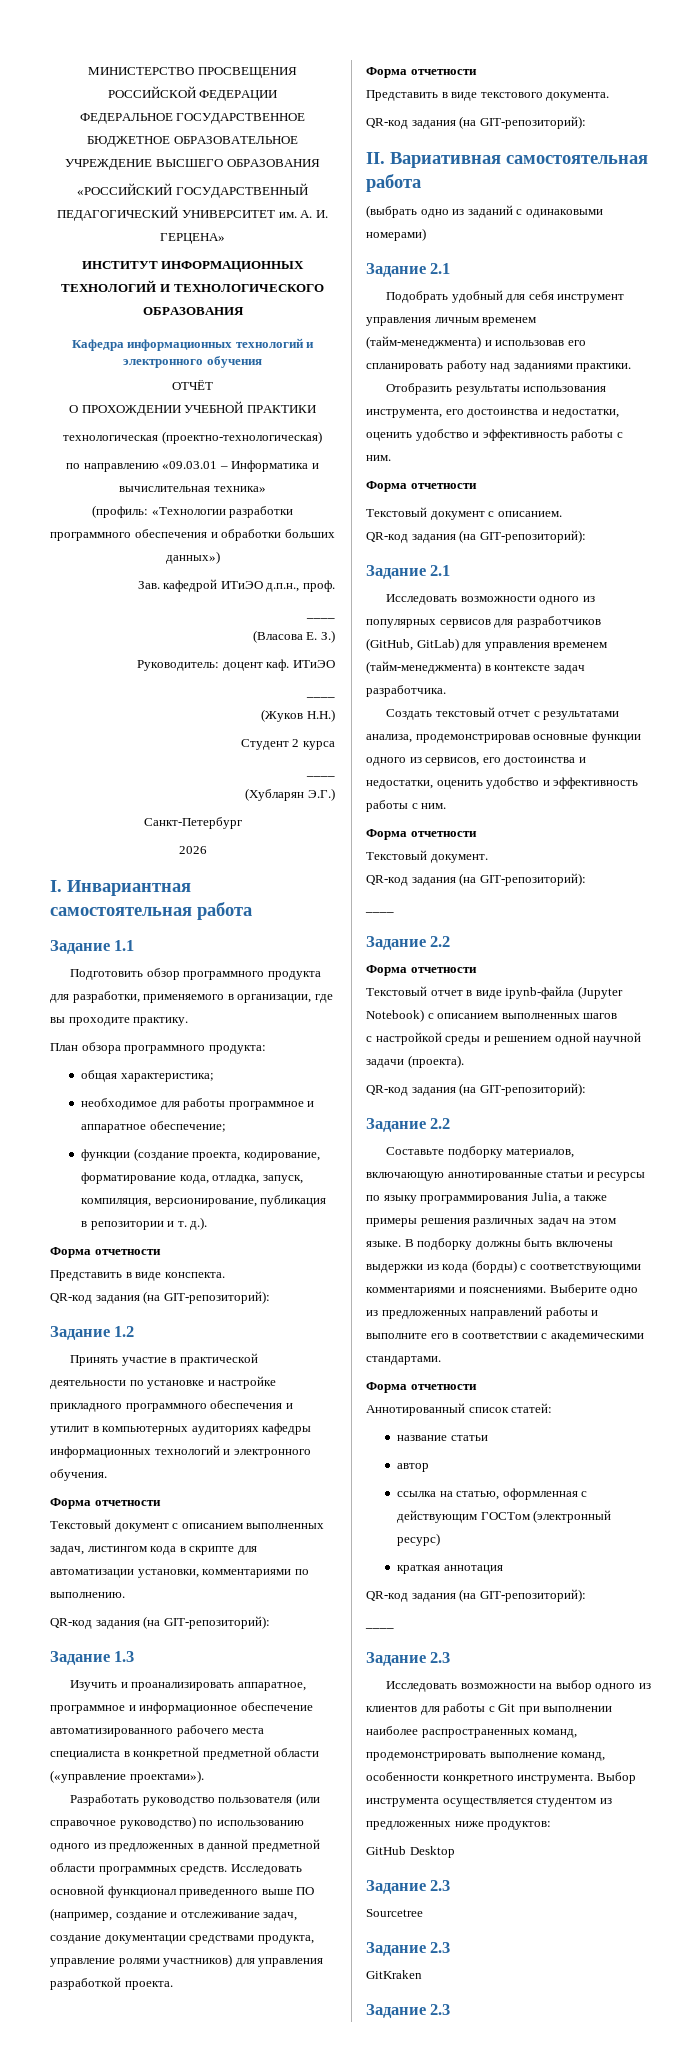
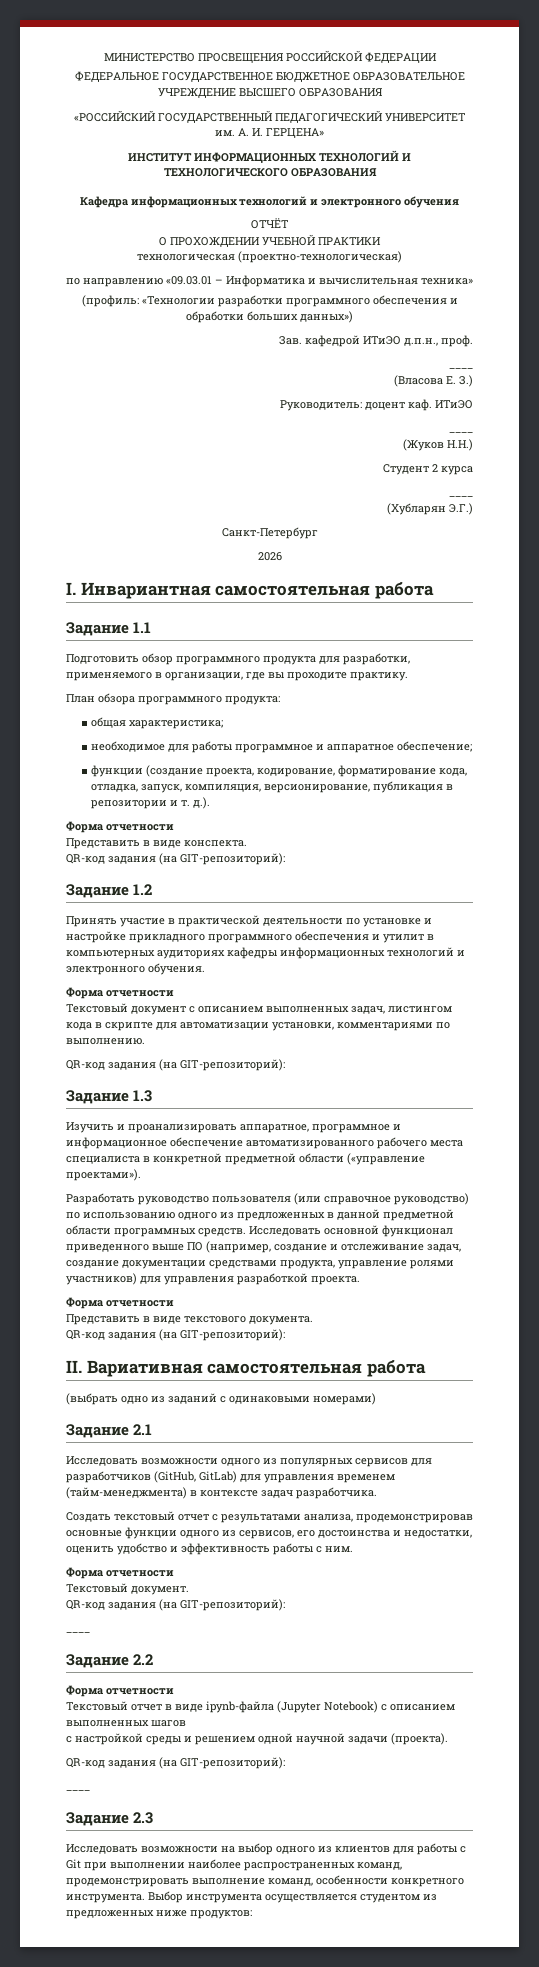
[386,290,625,303] [366,317,537,326] [366,336,586,349] [366,360,632,372] [386,383,607,395] [366,409,620,418] [366,429,623,441] [366,455,391,461] [366,481,477,492] [366,507,562,520] [366,530,586,543] [366,565,451,579] // Подобрать удобный для себя инструмент управления личным временем (тайм-менеджмента) и использовав его спланировать работу над заданиями практики. // Отобразить результаты использования инструмента, его достоинства и недостатки, оценить удобство и эффективность работы с ним. // Форма отчетности // Текстовый документ с описанием. // QR-код задания (на GIT-репозиторий): // Задание 2.1 -> (153, 1429) none
[366,1118,451,1132] [386,1146,575,1158] [366,1172,646,1181] [366,1192,607,1204] [366,1218,616,1227] [366,1238,613,1250] [366,1260,641,1273] [366,1284,639,1296] [366,1306,599,1319] [366,1333,644,1342] [366,1356,441,1365] [366,1382,477,1393] [366,1403,553,1416] [397,1435,488,1441] [397,1463,430,1472] [397,1488,588,1500] [397,1510,612,1523] [397,1533,441,1546] [397,1565,503,1574] [366,1589,586,1602] // Задание 2.2 // Составьте подборку материалов, включающую аннотированные статьи и ресурсы по языку программирования Julia, а также примеры решения различных задач на этом языке. В подборку должны быть включены выдержки из кода (борды) с соответствующими комментариями и пояснениями. Выберите одно из предложенных направлений работы и выполните его в соответствии с академическими стандартами. // Форма отчетности // Аннотированный список статей: // название статьи // автор // ссылка на статью, оформленная с действующим ГОСТом (электронный ресурс) // краткая аннотация // QR-код задания (на GIT-репозиторий): -> (285, 1763) none
[366,1846,455,1858] [366,1880,451,1894] [366,1909,423,1917] [366,1942,451,1956] [366,1970,422,1979] [366,2004,451,2018] // GitHub Desktop // Задание 2.3 // Sourcetree // Задание 2.3 // GitKraken // Задание 2.3 -> (252, 1914) none

